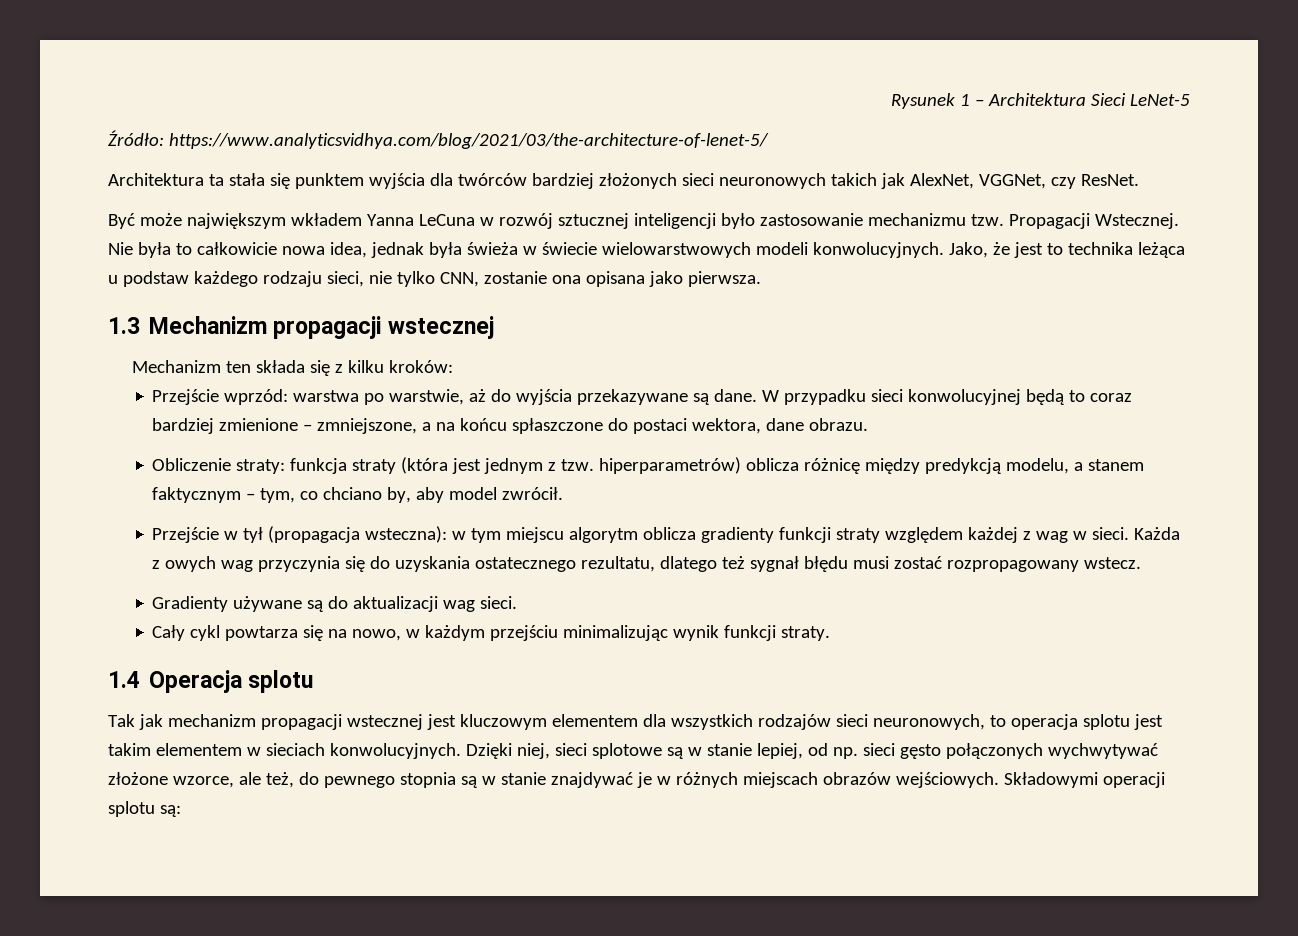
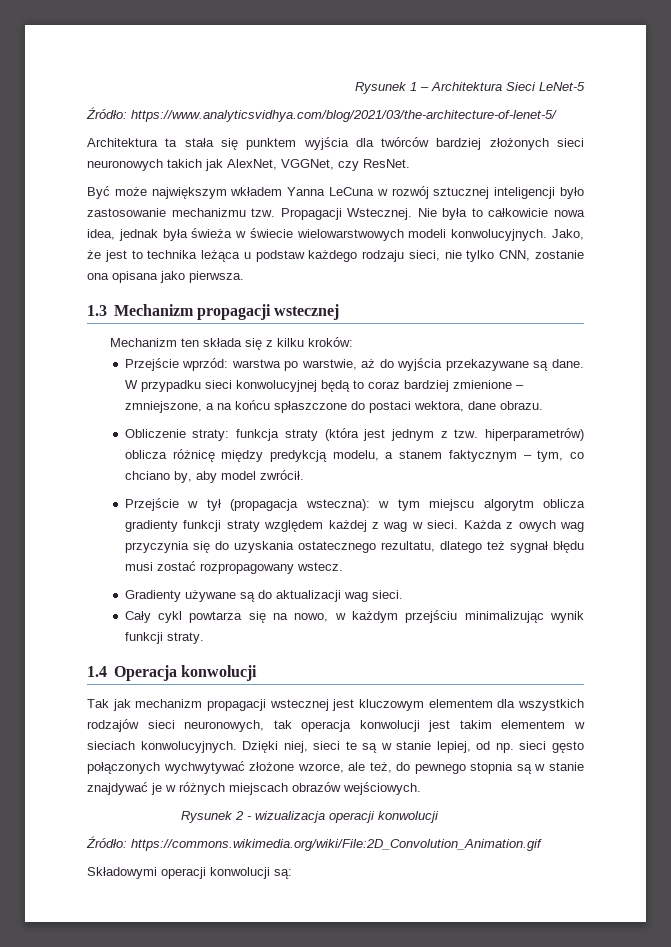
[248,670,314,693] splotu -> [180,665,257,681] konwolucji
[989,714,1130,730] to operacja splotu -> [273,720,420,732] tak operacja konwolucji
[591,743,662,759] splotowe -> [345,741,357,750] te
(999, 780) none -> [180,811,439,823] [86,836,542,851] // Rysunek 2 - wizualizacja operacji konwolucji // Źródło: https://commons.wikimedia.org/wiki/File:2D_Convolution_Animation.gif //
[108,801,155,817] splotu -> [210,867,270,879] konwolucji

